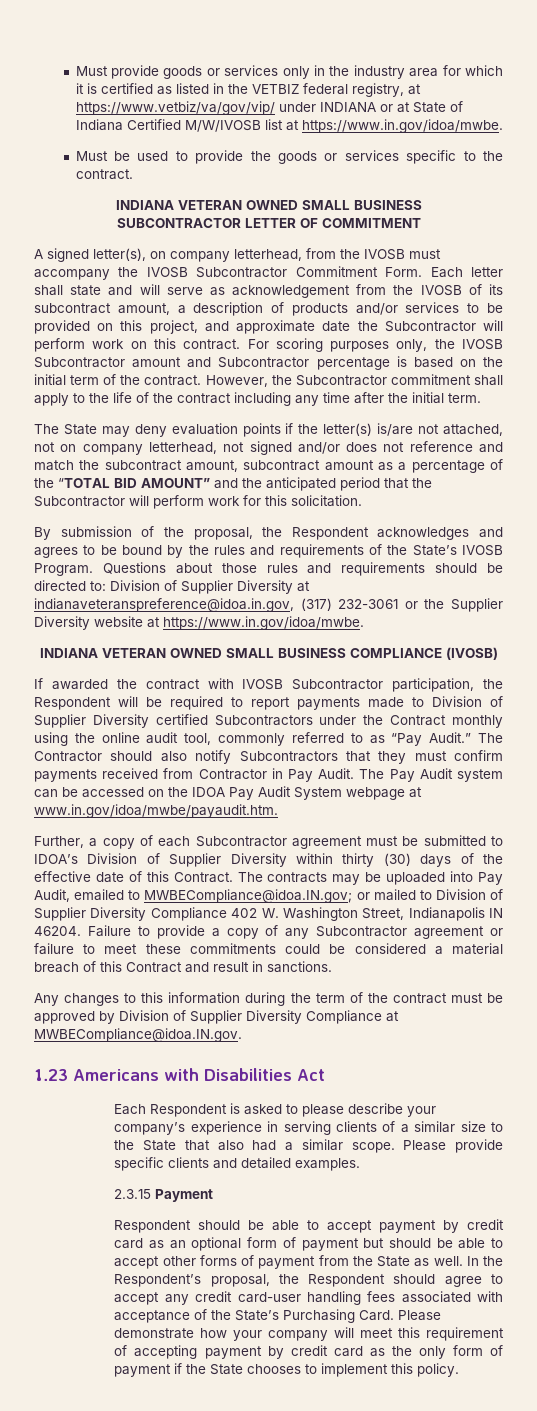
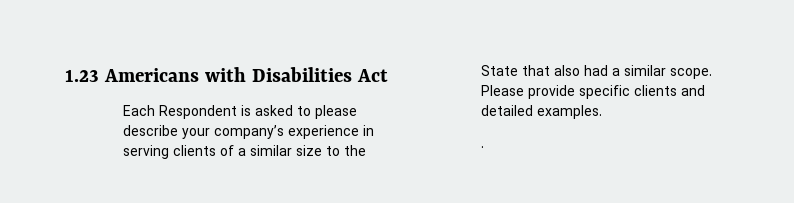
[75,65,503,79] [75,83,421,97] [75,101,463,115] [75,119,503,133] [75,150,503,164] [75,169,133,180] [115,200,422,210] [116,218,421,228] [34,248,441,262] [34,266,504,280] [34,284,504,298] [34,302,503,316] [34,320,504,334] [34,338,504,352] [34,356,503,370] [34,374,503,387] [34,392,481,406] [34,423,504,437] [34,441,504,455] [34,459,503,473] [34,477,432,491] [34,495,362,509] [34,526,503,540] [34,544,503,558] [34,562,503,576] [34,580,310,594] [34,598,504,612] [34,616,364,630] [39,647,498,660] [34,678,503,692] [34,696,503,710] [34,714,503,728] [34,732,503,746] [34,750,503,764] [34,768,503,782] [34,786,422,800] [34,804,278,818] [34,835,504,849] [34,853,503,867] [34,871,504,885] [34,889,503,903] [34,907,503,921] [34,925,503,939] [34,943,503,955] [34,961,332,973] [34,992,503,1006] [34,1010,399,1024] [34,1028,242,1042] Must provide goods or services only in the industry area for which it is certified as listed in the VETBIZ federal registry, at https://www.vetbiz/va/gov/vip/ under INDIANA or at State of Indiana Certified M/W/IVOSB list at https://www.in.gov/idoa/mwbe. // Must be used to provide the goods or services specific to the contract. // INDIANA VETERAN OWNED SMALL BUSINESS // SUBCONTRACTOR LETTER OF COMMITMENT // A signed letter(s), on company letterhead, from the IVOSB must accompany the IVOSB Subcontractor Commitment Form. Each letter shall state and will serve as acknowledgement from the IVOSB of its subcontract amount, a description of products and/or services to be provided on this project, and approximate date the Subcontractor will perform work on this contract. For scoring purposes only, the IVOSB Subcontractor amount and Subcontractor percentage is based on the initial term of the contract. However, the Subcontractor commitment shall apply to the life of the contract including any time after the initial term. // The State may deny evaluation points if the letter(s) is/are not attached, not on company letterhead, not signed and/or does not reference and match the subcontract amount, subcontract amount as a percentage of the “TOTAL BID AMOUNT” and the anticipated period that the Subcontractor will perform work for this solicitation. // By submission of the proposal, the Respondent acknowledges and agrees to be bound by the rules and requirements of the State’s IVOSB Program. Questions about those rules and requirements should be directed to: Division of Supplier Diversity at indianaveteranspreference@idoa.in.gov, (317) 232-3061 or the Supplier Diversity website at https://www.in.gov/idoa/mwbe. // INDIANA VETERAN OWNED SMALL BUSINESS COMPLIANCE (IVOSB) // If awarded the contract with IVOSB Subcontractor participation, the Respondent will be required to report payments made to Division of Supplier Diversity certified Subcontractors under the Contract monthly using the online audit tool, commonly referred to as “Pay Audit.” The Contractor should also notify Subcontractors that they must confirm payments received from Contractor in Pay Audit. The Pay Audit system can be accessed on the IDOA Pay Audit System webpage at www.in.gov/idoa/mwbe/payaudit.htm. // Further, a copy of each Subcontractor agreement must be submitted to IDOA’s Division of Supplier Diversity within thirty (30) days of the effective date of this Contract. The contracts may be uploaded into Pay Audit, emailed to MWBECompliance@idoa.IN.gov; or mailed to Division of Supplier Diversity Compliance 402 W. Washington Street, Indianapolis IN 46204. Failure to provide a copy of any Subcontractor agreement or failure to meet these commitments could be considered a material breach of this Contract and result in sanctions. // Any changes to this information during the term of the contract must be approved by Division of Supplier Diversity Compliance at MWBECompliance@idoa.IN.gov. // -> (65, 75) none
[114,1189,214,1202] [114,1219,505,1233] [114,1237,503,1251] [114,1255,504,1269] [114,1274,504,1287] [114,1291,503,1305] [114,1309,442,1323] [114,1327,504,1341] [114,1345,503,1359] [114,1363,460,1377] 2.3.15 Payment // Respondent should be able to accept payment by credit card as an optional form of payment but should be able to accept other forms of payment from the State as well. In the Respondent’s proposal, the Respondent should agree to accept any credit card-user handling fees associated with acceptance of the State’s Purchasing Card. Please demonstrate how your company will meet this requirement of accepting payment by credit card as the only form of payment if the State chooses to implement this policy. -> [481,146,485,148] .

